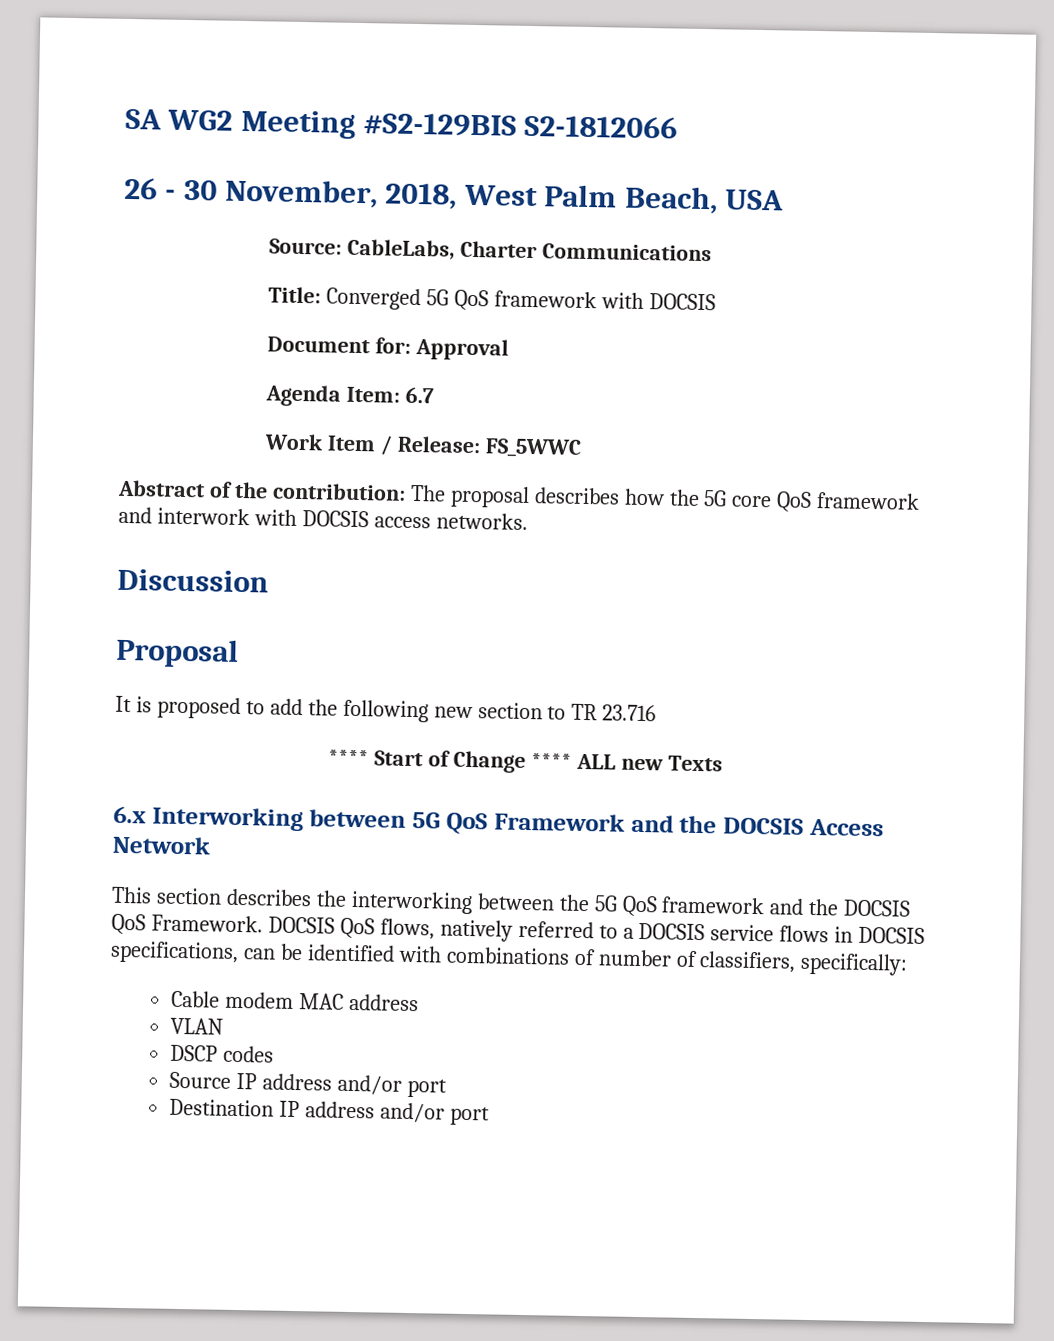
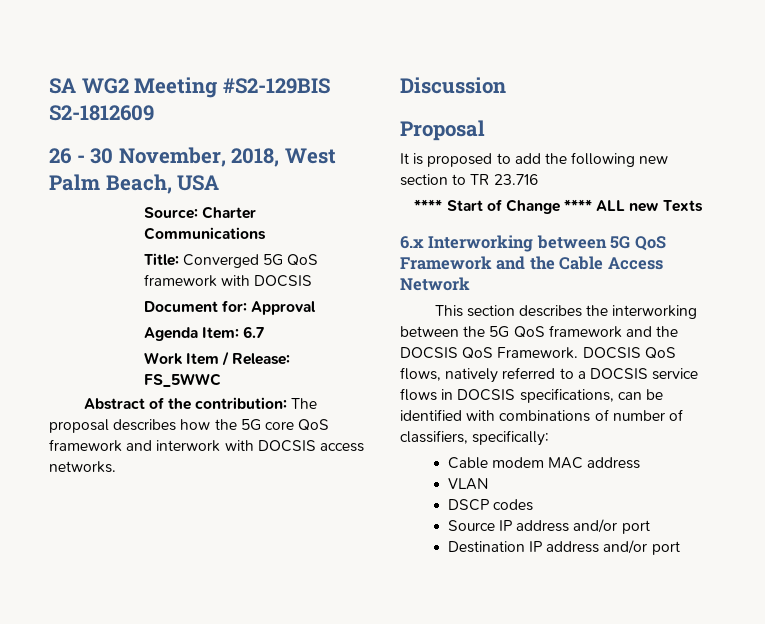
[524,114,679,139] S2-1812066 -> [49,105,154,121] S2-1812609
[347,238,456,260] CableLabs, -> (198, 213) none
[722,817,804,835] DOCSIS -> [559,256,604,270] Cable

